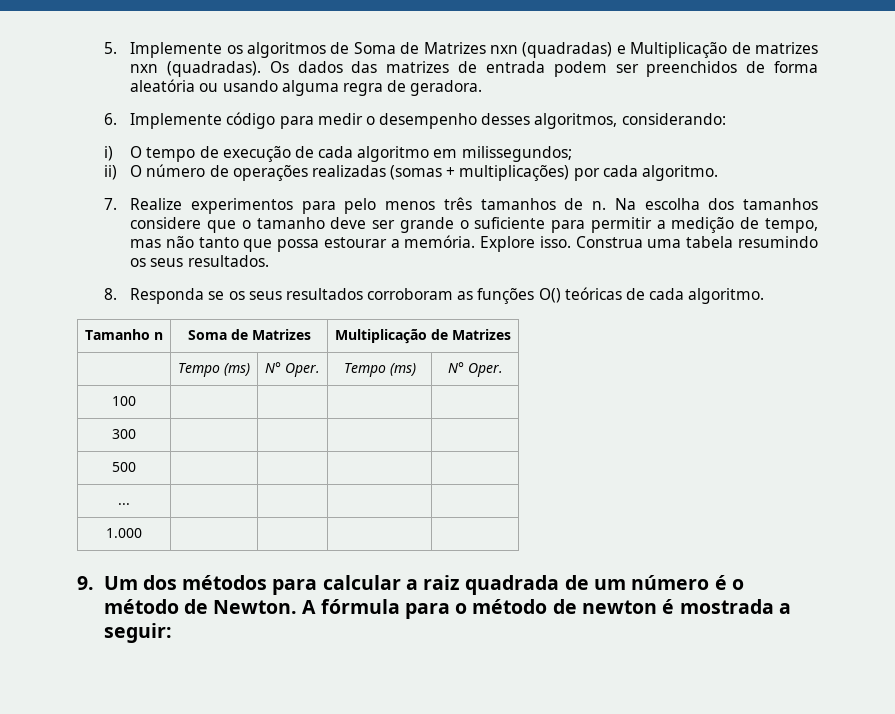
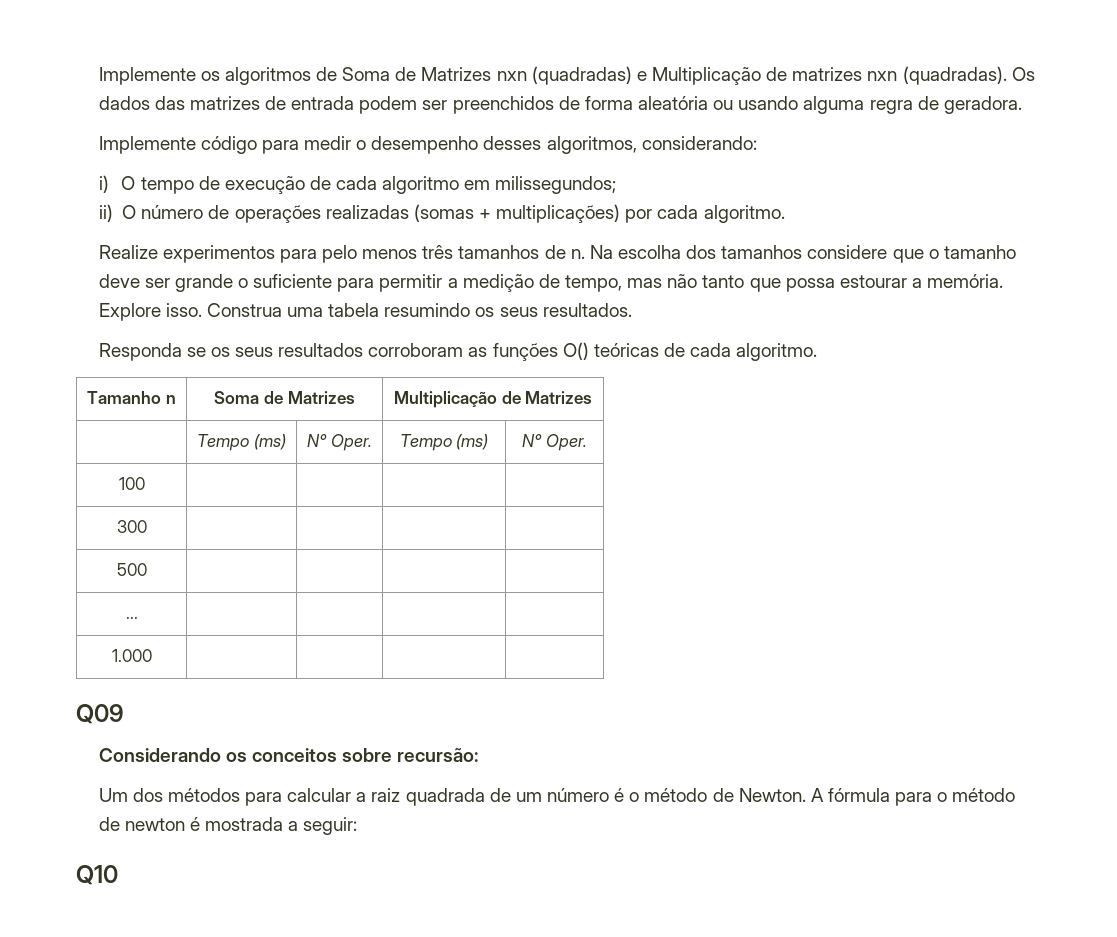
[103,42,117,54] 5. -> (98, 76) none
[103,113,117,125] 6. -> (1022, 105) none
[103,198,117,210] 7. -> (785, 214) none
[103,288,117,300] 8. -> (632, 310) none
[77,576,94,590] 9. -> [76,704,124,724] [98,748,479,762] Q09 // Considerando os conceitos sobre recursão: //
(172, 633) none -> [76,865,118,885] // Q10

